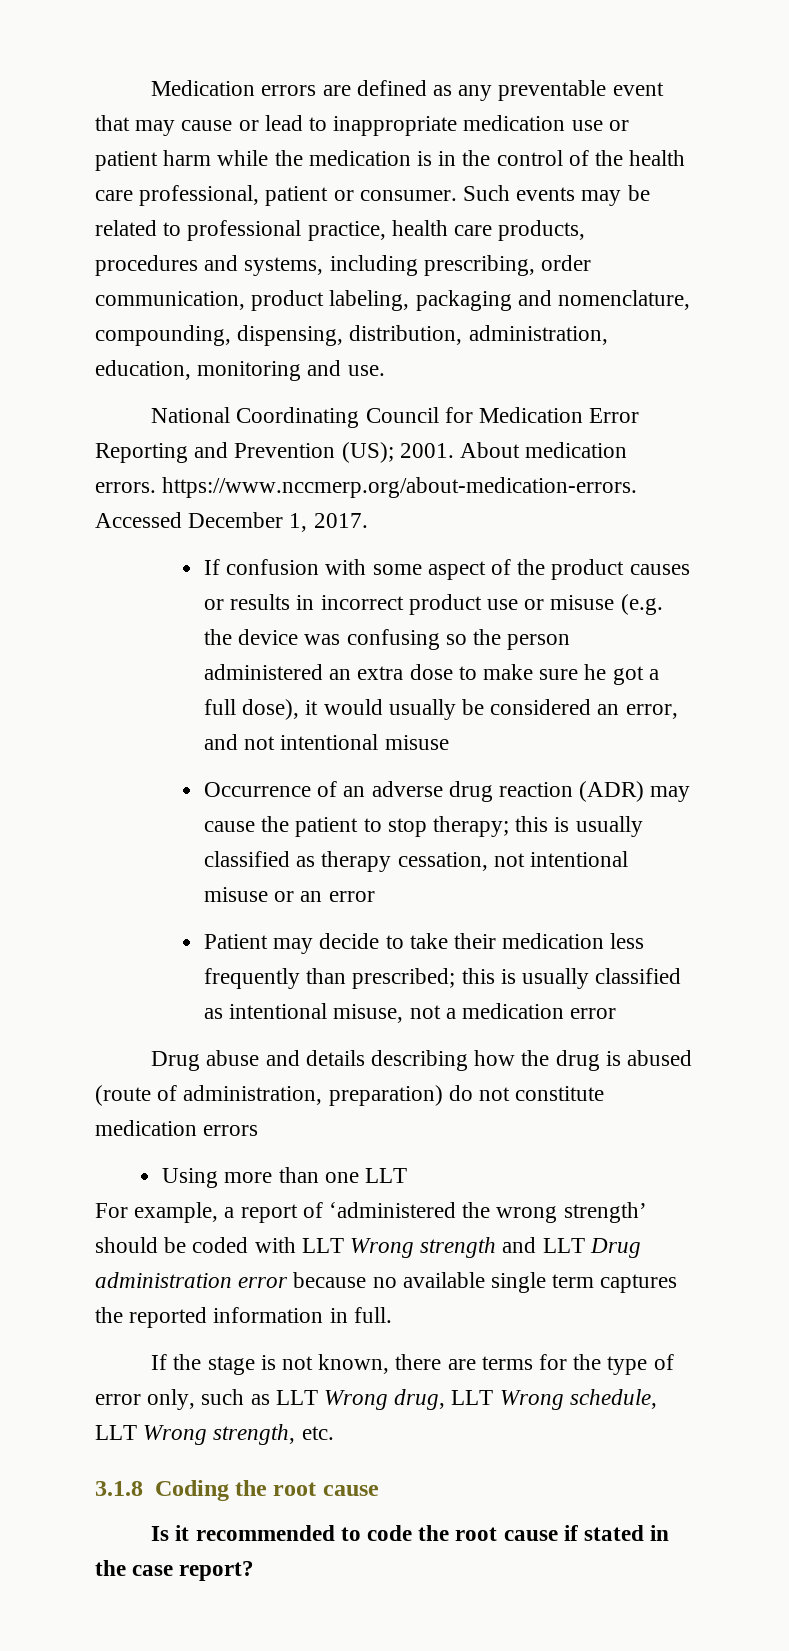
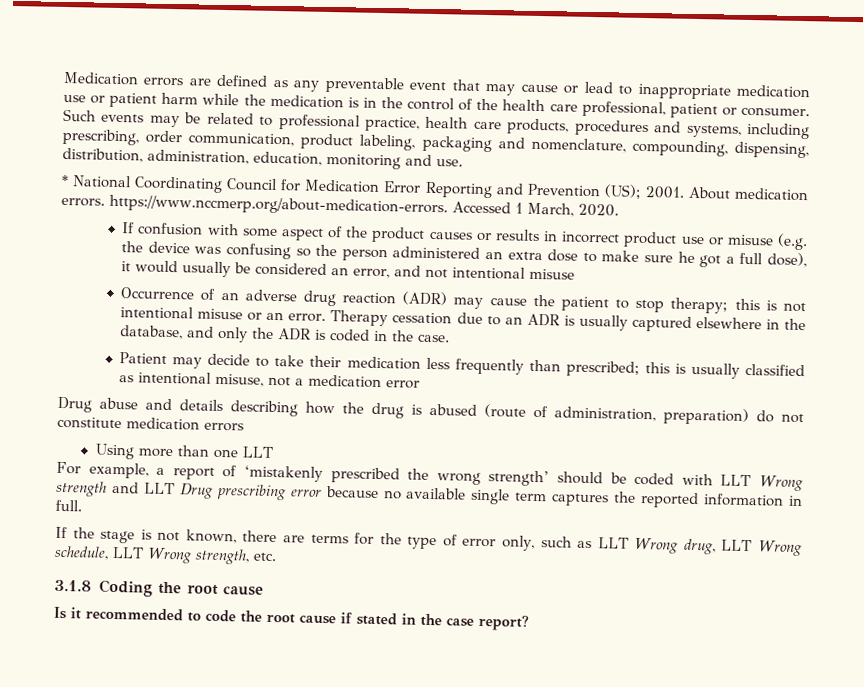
(385, 370) none -> [61,174,69,187] *
[188,512,368,532] December 1, 2017. -> [514,202,619,217] 1 March, 2020.
[575,816,643,837] [203,851,488,872] usually classified as therapy cessation, -> (777, 305) none
[328,891,375,902] error -> [288,310,806,332] [120,325,451,343] error. Therapy cessation due to an ADR is usually captured elsewhere in the database, and only the ADR is coded in the case.
[329,1202,457,1218] ‘administered -> [244,465,400,484] ‘mistakenly prescribed
[95,1272,232,1288] administration -> [216,483,287,501] prescribing

